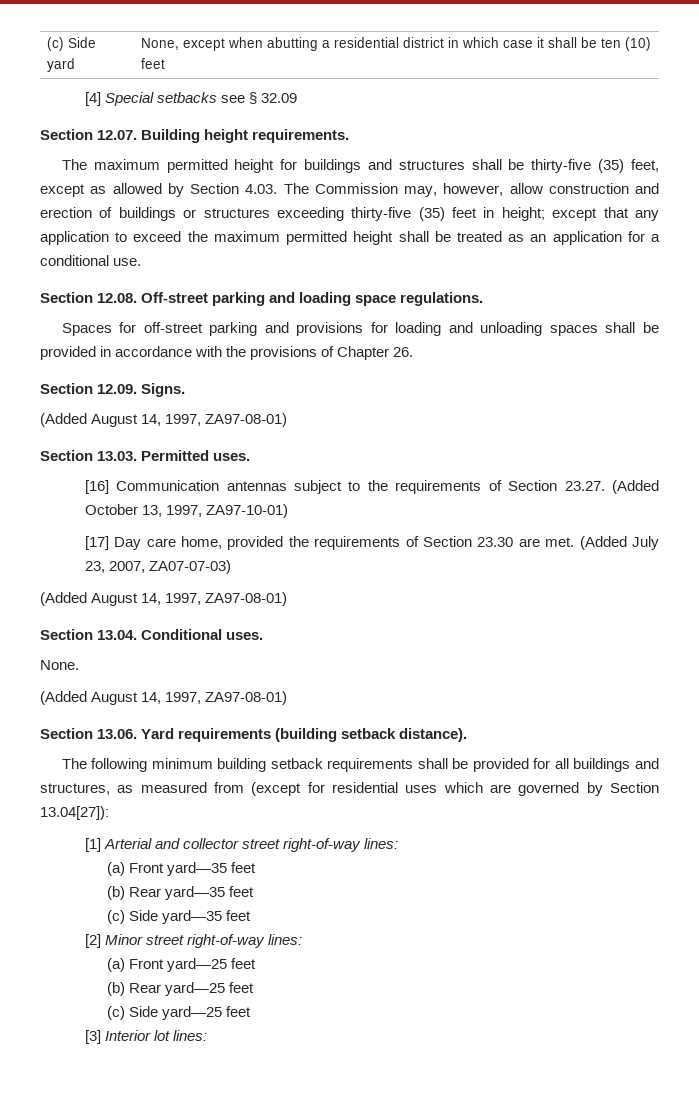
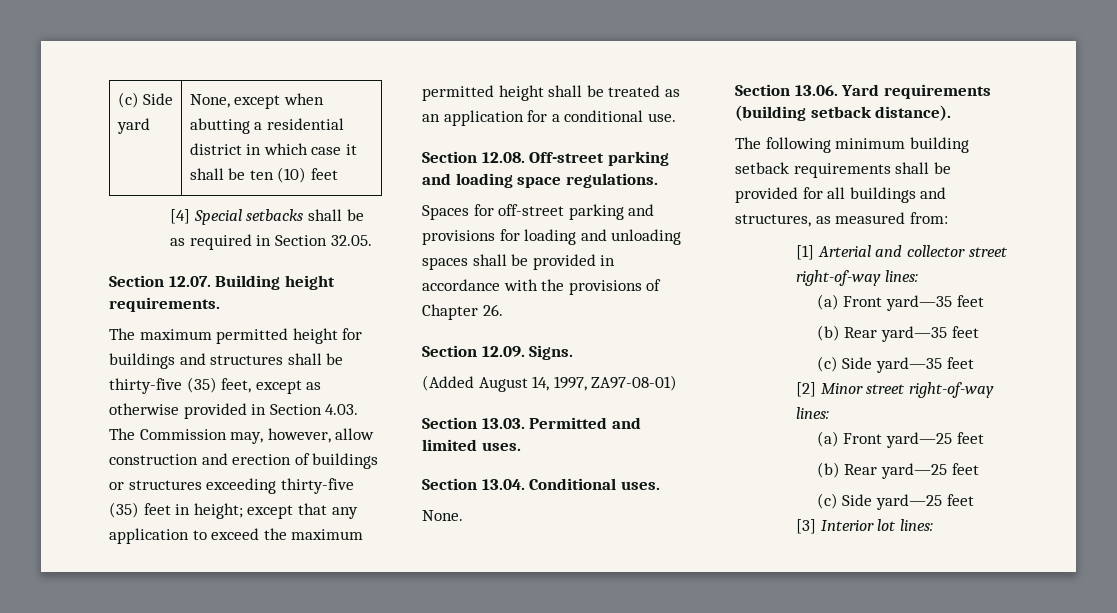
[220,92,297,104] see § 32.09 -> [308,209,364,221] [170,234,372,250] shall be as required in Section 32.05.
[112,183,184,197] allowed by -> [109,403,267,419] otherwise provided in
[213,453,251,461] [84,480,660,494] [84,504,288,518] [84,536,659,550] [84,560,231,574] [40,592,288,606] uses. // [16] Communication antennas subject to the requirements of Section 23.27. (Added October 13, 1997, ZA97-10-01) // [17] Day care home, provided the requirements of Section 23.30 are met. (Added July 23, 2007, ZA07-07-03) // (Added August 14, 1997, ZA97-08-01) -> [611,417,641,429] [422,439,521,451] and limited uses.
[40,691,288,705] // (Added August 14, 1997, ZA97-08-01) -> (463, 515) none
[214,782,659,796] [40,806,109,820] from (except for residential uses which are governed by Section 13.04[27]): -> [909,212,948,224] from:

